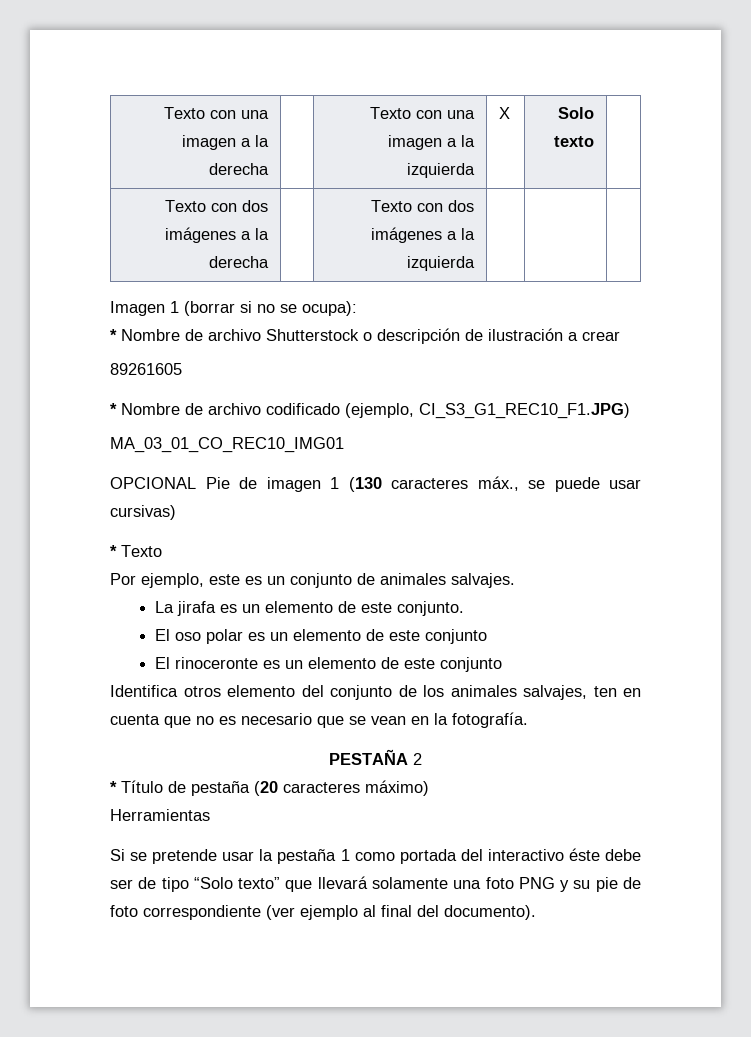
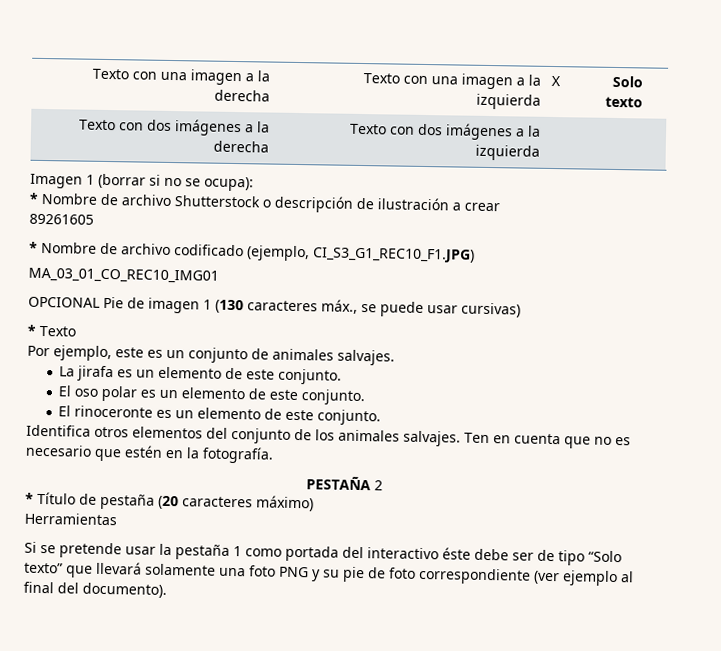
[424,629,487,644] conjunto -> [301,389,366,406] conjunto.
[439,657,502,672] conjunto -> [317,409,382,426] conjunto.
[227,685,295,697] elemento -> [132,426,203,439] elementos
[523,685,617,700] salvajes, ten -> [403,430,490,447] salvajes. Ten
[349,716,406,725] se vean -> [124,445,163,458] estén

